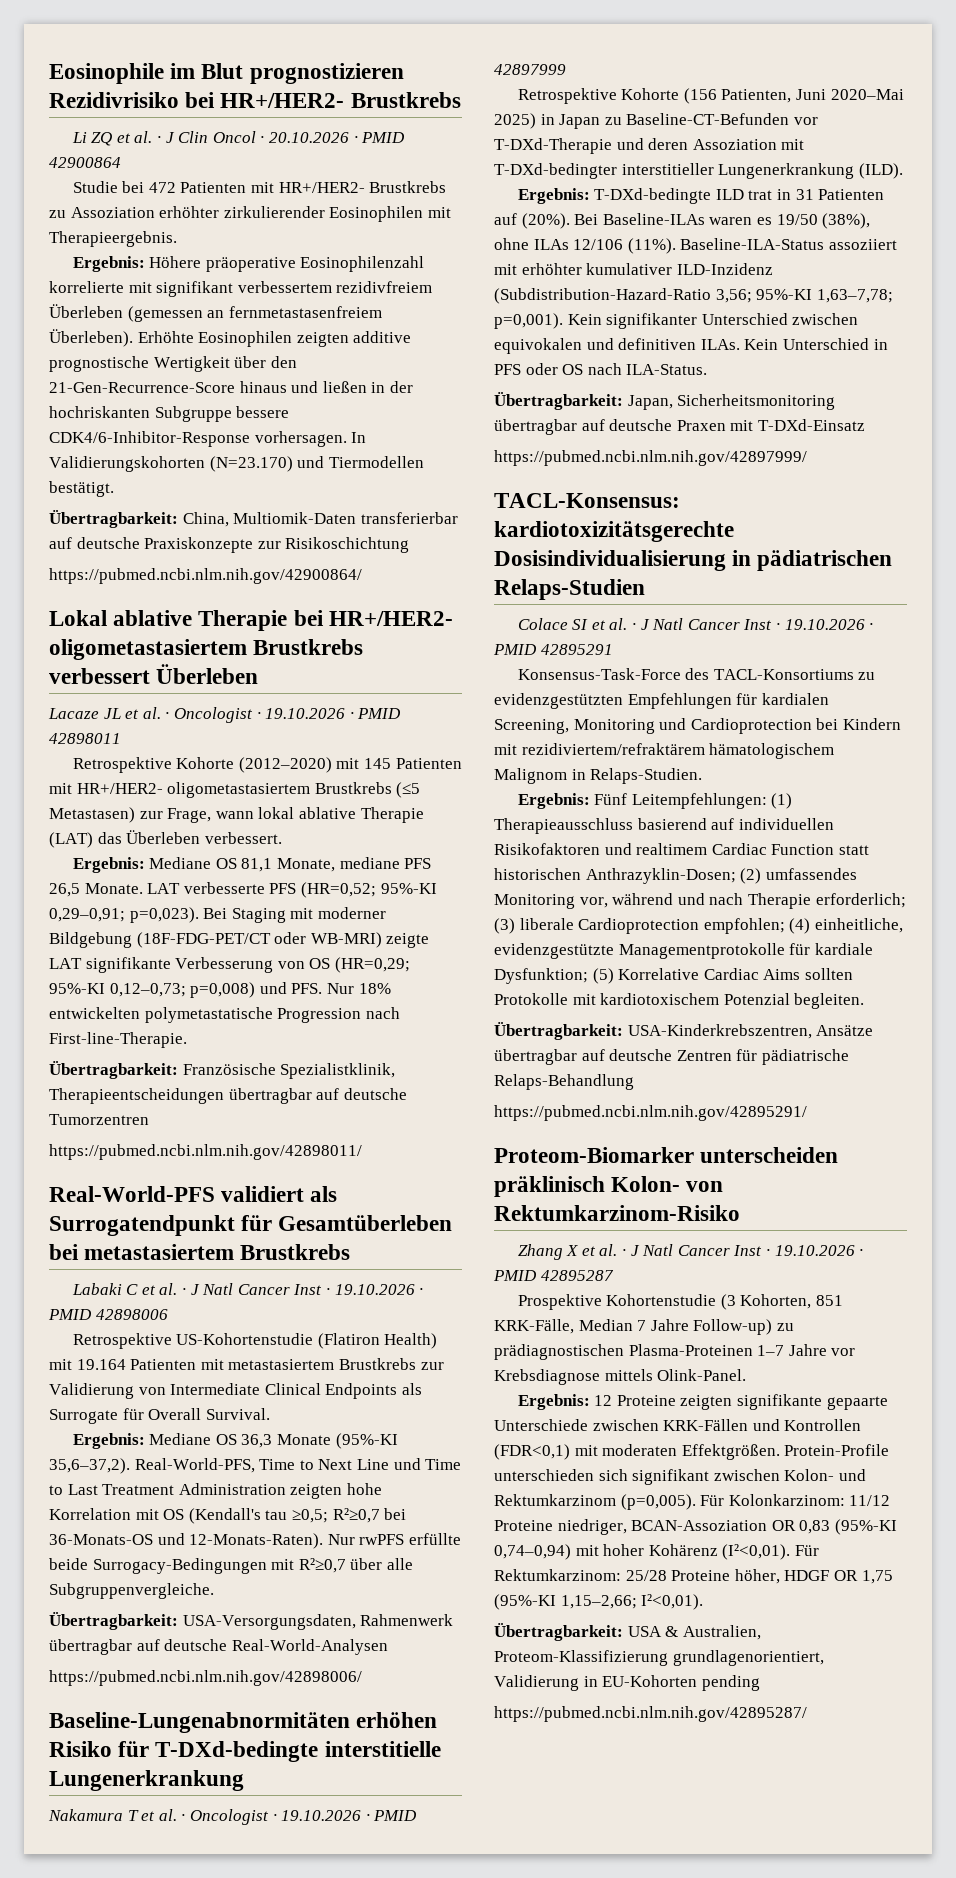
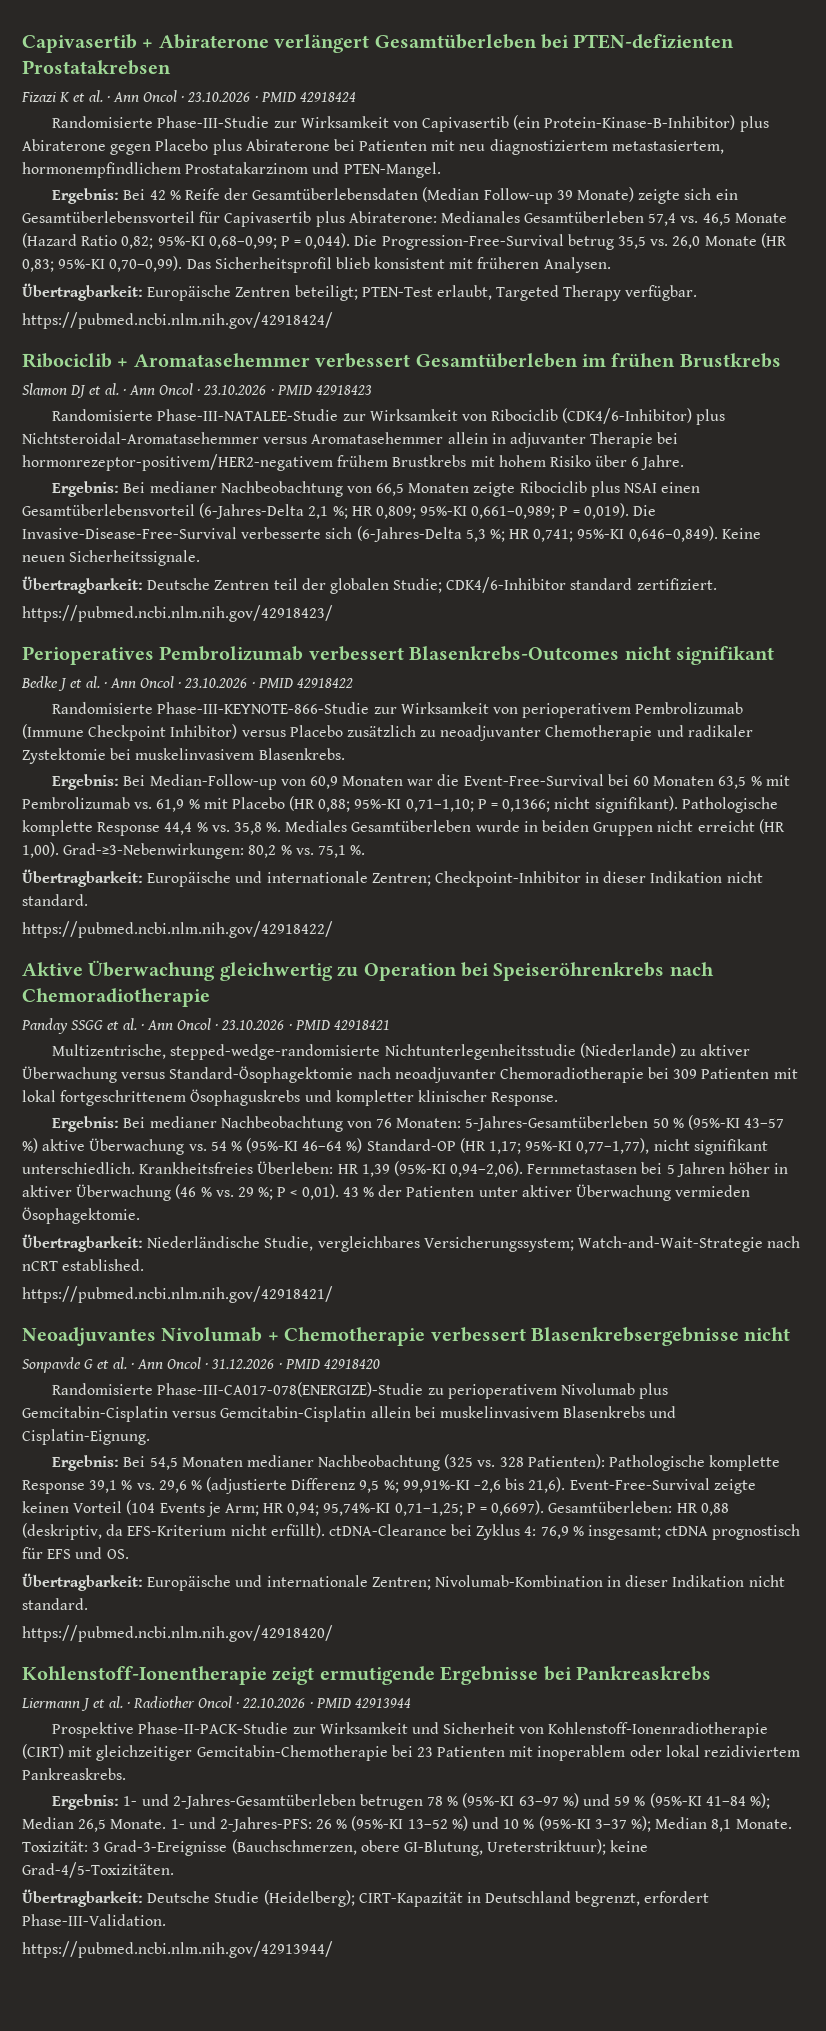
[49,63,404,84] [49,92,461,108] [71,131,406,146] [49,157,121,168] [72,181,447,193] [49,206,451,222] [49,231,177,247] [72,256,425,272] [49,281,433,297] [49,304,382,322] [49,329,412,347] [49,356,297,372] [49,381,413,393] [49,406,290,422] [49,431,367,447] [49,456,424,472] [49,481,114,497] [49,510,458,528] [49,537,410,553] [49,568,362,584] [49,610,453,631] [49,639,364,660] [49,664,259,684] [48,707,402,723] [49,733,121,744] [72,757,462,773] [49,782,421,798] [49,807,424,823] [49,830,282,848] [72,857,432,873] [49,882,437,898] [49,907,386,923] [49,932,430,948] [49,957,410,973] [49,982,391,998] [49,1007,400,1023] [49,1032,187,1048] [49,1061,396,1079] [49,1088,407,1104] [49,1114,149,1125] [49,1144,362,1160] [49,1186,338,1202] [49,1215,453,1236] [49,1244,351,1260] [71,1283,424,1295] [48,1309,168,1320] [72,1333,438,1349] [49,1358,444,1370] [49,1383,422,1399] [49,1408,270,1424] [72,1433,398,1449] [49,1458,462,1474] [49,1483,382,1499] [49,1508,407,1524] [49,1533,461,1549] [49,1558,413,1574] [49,1583,214,1599] [49,1612,454,1630] [49,1639,388,1655] [49,1670,362,1686] [49,1712,438,1733] [49,1741,441,1762] [49,1770,244,1791] [48,1809,418,1825] [494,64,566,75] [517,88,904,104] [494,113,818,129] [494,138,805,154] [494,163,903,179] [517,188,885,204] [494,213,871,229] [494,238,897,254] [494,263,773,275] [494,288,893,304] [494,313,859,329] [494,338,888,354] [494,363,708,375] [494,392,836,410] [494,419,865,435] [494,450,807,466] [494,493,680,508] [494,521,734,542] [494,550,893,571] [494,579,645,600] [517,618,874,630] [493,644,613,655] [517,668,876,680] [494,693,829,709] [494,718,901,734] [494,743,835,759] [494,768,703,784] [517,793,793,809] [494,818,834,834] [494,843,869,855] [494,868,857,884] [494,893,906,909] [494,918,903,934] [494,943,873,959] [494,968,853,984] [494,993,865,1009] [494,1022,874,1040] [494,1049,849,1065] [494,1074,634,1090] [494,1105,807,1121] [494,1147,839,1163] [494,1176,724,1197] [494,1205,740,1221] [517,1244,864,1260] [493,1270,614,1281] Eosinophile im Blut prognostizieren Rezidivrisiko bei HR+/HER2- Brustkrebs // Li ZQ et al. · J Clin Oncol · 20.10.2026 · PMID 42900864 // Studie bei 472 Patienten mit HR+/HER2- Brustkrebs zu Assoziation erhöhter zirkulierender Eosinophilen mit Therapieergebnis. // Ergebnis: Höhere präoperative Eosinophilenzahl korrelierte mit signifikant verbessertem rezidivfreiem Überleben (gemessen an fernmetastasenfreiem Überleben). Erhöhte Eosinophilen zeigten additive prognostische Wertigkeit über den 21-Gen-Recurrence-Score hinaus und ließen in der hochriskanten Subgruppe bessere CDK4/6-Inhibitor-Response vorhersagen. In Validierungskohorten (N=23.170) und Tiermodellen bestätigt. // Übertragbarkeit: China, Multiomik-Daten transferierbar auf deutsche Praxiskonzepte zur Risikoschichtung // https://pubmed.ncbi.nlm.nih.gov/42900864/ // Lokal ablative Therapie bei HR+/HER2- oligometastasiertem Brustkrebs verbessert Überleben // Lacaze JL et al. · Oncologist · 19.10.2026 · PMID 42898011 // Retrospektive Kohorte (2012–2020) mit 145 Patienten mit HR+/HER2- oligometastasiertem Brustkrebs (≤5 Metastasen) zur Frage, wann lokal ablative Therapie (LAT) das Überleben verbessert. // Ergebnis: Mediane OS 81,1 Monate, mediane PFS 26,5 Monate. LAT verbesserte PFS (HR=0,52; 95%-KI 0,29–0,91; p=0,023). Bei Staging mit moderner Bildgebung (18F-FDG-PET/CT oder WB-MRI) zeigte LAT signifikante Verbesserung von OS (HR=0,29; 95%-KI 0,12–0,73; p=0,008) und PFS. Nur 18% entwickelten polymetastatische Progression nach First-line-Therapie. // Übertragbarkeit: Französische Spezialistklinik, Therapieentscheidungen übertragbar auf deutsche Tumorzentren // https://pubmed.ncbi.nlm.nih.gov/42898011/ // Real-World-PFS validiert als Surrogatendpunkt für Gesamtüberleben bei metastasiertem Brustkrebs // Labaki C et al. · J Natl Cancer Inst · 19.10.2026 · PMID 42898006 // Retrospektive US-Kohortenstudie (Flatiron Health) mit 19.164 Patienten mit metastasiertem Brustkrebs zur Validierung von Intermediate Clinical Endpoints als Surrogate für Overall Survival. // Ergebnis: Mediane OS 36,3 Monate (95%-KI 35,6–37,2). Real-World-PFS, Time to Next Line und Time to Last Treatment Administration zeigten hohe Korrelation mit OS (Kendall's tau ≥0,5; R²≥0,7 bei 36-Monats-OS und 12-Monats-Raten). Nur rwPFS erfüllte beide Surrogacy-Bedingungen mit R²≥0,7 über alle Subgruppenvergleiche. // Übertragbarkeit: USA-Versorgungsdaten, Rahmenwerk übertragbar auf deutsche Real-World-Analysen // https://pubmed.ncbi.nlm.nih.gov/42898006/ // Baseline-Lungenabnormitäten erhöhen Risiko für T-DXd-bedingte interstitielle Lungenerkrankung // Nakamura T et al. · Oncologist · 19.10.2026 · PMID 42897999 // Retrospektive Kohorte (156 Patienten, Juni 2020–Mai 2025) in Japan zu Baseline-CT-Befunden vor T-DXd-Therapie und deren Assoziation mit T-DXd-bedingter interstitieller Lungenerkrankung (ILD). // Ergebnis: T-DXd-bedingte ILD trat in 31 Patienten auf (20%). Bei Baseline-ILAs waren es 19/50 (38%), ohne ILAs 12/106 (11%). Baseline-ILA-Status assoziiert mit erhöhter kumulativer ILD-Inzidenz (Subdistribution-Hazard-Ratio 3,56; 95%-KI 1,63–7,78; p=0,001). Kein signifikanter Unterschied zwischen equivokalen und definitiven ILAs. Kein Unterschied in PFS oder OS nach ILA-Status. // Übertragbarkeit: Japan, Sicherheitsmonitoring übertragbar auf deutsche Praxen mit T-DXd-Einsatz // https://pubmed.ncbi.nlm.nih.gov/42897999/ // TACL-Konsensus: kardiotoxizitätsgerechte Dosisindividualisierung in pädiatrischen Relaps-Studien // Colace SI et al. · J Natl Cancer Inst · 19.10.2026 · PMID 42895291 // Konsensus-Task-Force des TACL-Konsortiums zu evidenzgestützten Empfehlungen für kardialen Screening, Monitoring und Cardioprotection bei Kindern mit rezidiviertem/refraktärem hämatologischem Malignom in Relaps-Studien. // Ergebnis: Fünf Leitempfehlungen: (1) Therapieausschluss basierend auf individuellen Risikofaktoren und realtimem Cardiac Function statt historischen Anthrazyklin-Dosen; (2) umfassendes Monitoring vor, während und nach Therapie erforderlich; (3) liberale Cardioprotection empfohlen; (4) einheitliche, evidenzgestützte Managementprotokolle für kardiale Dysfunktion; (5) Korrelative Cardiac Aims sollten Protokolle mit kardiotoxischem Potenzial begleiten. // Übertragbarkeit: USA-Kinderkrebszentren, Ansätze übertragbar auf deutsche Zentren für pädiatrische Relaps-Behandlung // https://pubmed.ncbi.nlm.nih.gov/42895291/ // Proteom-Biomarker unterscheiden präklinisch Kolon- von Rektumkarzinom-Risiko // Zhang X et al. · J Natl Cancer Inst · 19.10.2026 · PMID 42895287 -> [22,34,735,53] [22,60,171,75] [21,90,357,102] [52,115,769,132] [22,139,724,155] [22,162,441,178] [52,187,738,204] [22,211,787,227] [22,233,787,250] [22,256,611,273] [22,283,698,301] [22,312,333,329] [22,353,781,368] [22,383,373,398] [52,408,726,425] [22,432,679,448] [22,454,685,471] [52,481,701,497] [22,503,657,519] [22,526,761,542] [22,550,201,566] [22,576,717,594] [22,605,333,622] [22,646,774,665] [21,676,354,691] [52,702,744,718] [22,724,753,741] [22,748,345,764] [52,774,790,790] [22,796,778,813] [22,819,785,836] [22,842,366,859] [22,869,763,887] [22,894,88,906] [22,921,333,938] [22,960,714,981] [22,988,210,1007] [21,1018,391,1034] [52,1043,751,1060] [22,1066,798,1083] [22,1089,559,1106] [52,1115,785,1132] [22,1138,768,1155] [22,1161,789,1177] [22,1184,751,1201] [22,1207,140,1224] [22,1234,801,1252] [22,1259,145,1271] [22,1286,333,1303] [22,1327,791,1346] [22,1357,381,1373] [52,1382,669,1399] [22,1406,677,1422] [22,1429,150,1445] [52,1454,781,1471] [22,1477,756,1494] [22,1500,729,1517] [22,1523,801,1540] [22,1547,129,1559] [22,1573,785,1591] [22,1598,88,1610] [22,1625,333,1642] [22,1666,711,1685] [21,1696,412,1711] Capivasertib + Abiraterone verlängert Gesamtüberleben bei PTEN-defizienten Prostatakrebsen // Fizazi K et al. · Ann Oncol · 23.10.2026 · PMID 42918424 // Randomisierte Phase-III-Studie zur Wirksamkeit von Capivasertib (ein Protein-Kinase-B-Inhibitor) plus Abiraterone gegen Placebo plus Abiraterone bei Patienten mit neu diagnostiziertem metastasiertem, hormonempfindlichem Prostatakarzinom und PTEN-Mangel. // Ergebnis: Bei 42 % Reife der Gesamtüberlebensdaten (Median Follow-up 39 Monate) zeigte sich ein Gesamtüberlebensvorteil für Capivasertib plus Abiraterone: Medianales Gesamtüberleben 57,4 vs. 46,5 Monate (Hazard Ratio 0,82; 95%-KI 0,68–0,99; P = 0,044). Die Progression-Free-Survival betrug 35,5 vs. 26,0 Monate (HR 0,83; 95%-KI 0,70–0,99). Das Sicherheitsprofil blieb konsistent mit früheren Analysen. // Übertragbarkeit: Europäische Zentren beteiligt; PTEN-Test erlaubt, Targeted Therapy verfügbar. // https://pubmed.ncbi.nlm.nih.gov/42918424/ // Ribociclib + Aromatasehemmer verbessert Gesamtüberleben im frühen Brustkrebs // Slamon DJ et al. · Ann Oncol · 23.10.2026 · PMID 42918423 // Randomisierte Phase-III-NATALEE-Studie zur Wirksamkeit von Ribociclib (CDK4/6-Inhibitor) plus Nichtsteroidal-Aromatasehemmer versus Aromatasehemmer allein in adjuvanter Therapie bei hormonrezeptor-positivem/HER2-negativem frühem Brustkrebs mit hohem Risiko über 6 Jahre. // Ergebnis: Bei medianer Nachbeobachtung von 66,5 Monaten zeigte Ribociclib plus NSAI einen Gesamtüberlebensvorteil (6-Jahres-Delta 2,1 %; HR 0,809; 95%-KI 0,661–0,989; P = 0,019). Die Invasive-Disease-Free-Survival verbesserte sich (6-Jahres-Delta 5,3 %; HR 0,741; 95%-KI 0,646–0,849). Keine neuen Sicherheitssignale. // Übertragbarkeit: Deutsche Zentren teil der globalen Studie; CDK4/6-Inhibitor standard zertifiziert. // https://pubmed.ncbi.nlm.nih.gov/42918423/ // Perioperatives Pembrolizumab verbessert Blasenkrebs-Outcomes nicht signifikant // Bedke J et al. · Ann Oncol · 23.10.2026 · PMID 42918422 // Randomisierte Phase-III-KEYNOTE-866-Studie zur Wirksamkeit von perioperativem Pembrolizumab (Immune Checkpoint Inhibitor) versus Placebo zusätzlich zu neoadjuvanter Chemotherapie und radikaler Zystektomie bei muskelinvasivem Blasenkrebs. // Ergebnis: Bei Median-Follow-up von 60,9 Monaten war die Event-Free-Survival bei 60 Monaten 63,5 % mit Pembrolizumab vs. 61,9 % mit Placebo (HR 0,88; 95%-KI 0,71–1,10; P = 0,1366; nicht signifikant). Pathologische komplette Response 44,4 % vs. 35,8 %. Mediales Gesamtüberleben wurde in beiden Gruppen nicht erreicht (HR 1,00). Grad-≥3-Nebenwirkungen: 80,2 % vs. 75,1 %. // Übertragbarkeit: Europäische und internationale Zentren; Checkpoint-Inhibitor in dieser Indikation nicht standard. // https://pubmed.ncbi.nlm.nih.gov/42918422/ // Aktive Überwachung gleichwertig zu Operation bei Speiseröhrenkrebs nach Chemoradiotherapie // Panday SSGG et al. · Ann Oncol · 23.10.2026 · PMID 42918421 // Multizentrische, stepped-wedge-randomisierte Nichtunterlegenheitsstudie (Niederlande) zu aktiver Überwachung versus Standard-Ösophagektomie nach neoadjuvanter Chemoradiotherapie bei 309 Patienten mit lokal fortgeschrittenem Ösophaguskrebs und kompletter klinischer Response. // Ergebnis: Bei medianer Nachbeobachtung von 76 Monaten: 5-Jahres-Gesamtüberleben 50 % (95%-KI 43–57 %) aktive Überwachung vs. 54 % (95%-KI 46–64 %) Standard-OP (HR 1,17; 95%-KI 0,77–1,77), nicht signifikant unterschiedlich. Krankheitsfreies Überleben: HR 1,39 (95%-KI 0,94–2,06). Fernmetastasen bei 5 Jahren höher in aktiver Überwachung (46 % vs. 29 %; P < 0,01). 43 % der Patienten unter aktiver Überwachung vermieden Ösophagektomie. // Übertragbarkeit: Niederländische Studie, vergleichbares Versicherungssystem; Watch-and-Wait-Strategie nach nCRT established. // https://pubmed.ncbi.nlm.nih.gov/42918421/ // Neoadjuvantes Nivolumab + Chemotherapie verbessert Blasenkrebsergebnisse nicht // Sonpavde G et al. · Ann Oncol · 31.12.2026 · PMID 42918420 // Randomisierte Phase-III-CA017-078(ENERGIZE)-Studie zu perioperativem Nivolumab plus Gemcitabin-Cisplatin versus Gemcitabin-Cisplatin allein bei muskelinvasivem Blasenkrebs und Cisplatin-Eignung. // Ergebnis: Bei 54,5 Monaten medianer Nachbeobachtung (325 vs. 328 Patienten): Pathologische komplette Response 39,1 % vs. 29,6 % (adjustierte Differenz 9,5 %; 99,91%-KI −2,6 bis 21,6). Event-Free-Survival zeigte keinen Vorteil (104 Events je Arm; HR 0,94; 95,74%-KI 0,71–1,25; P = 0,6697). Gesamtüberleben: HR 0,88 (deskriptiv, da EFS-Kriterium nicht erfüllt). ctDNA-Clearance bei Zyklus 4: 76,9 % insgesamt; ctDNA prognostisch für EFS und OS. // Übertragbarkeit: Europäische und internationale Zentren; Nivolumab-Kombination in dieser Indikation nicht standard. // https://pubmed.ncbi.nlm.nih.gov/42918420/ // Kohlenstoff-Ionentherapie zeigt ermutigende Ergebnisse bei Pankreaskrebs // Liermann J et al. · Radiother Oncol · 22.10.2026 · PMID 42913944
[606,1294,844,1310] [494,1319,794,1335] [494,1344,856,1360] [494,1369,747,1385] [517,1394,888,1410] [494,1419,862,1431] [494,1444,890,1460] [494,1469,866,1485] [494,1494,891,1510] [494,1519,897,1535] [494,1544,819,1560] [494,1569,893,1584] [494,1594,704,1610] [494,1623,761,1641] [494,1650,824,1666] [494,1675,760,1691] [494,1706,807,1722] Kohortenstudie (3 Kohorten, 851 KRK-Fälle, Median 7 Jahre Follow-up) zu prädiagnostischen Plasma-Proteinen 1–7 Jahre vor Krebsdiagnose mittels Olink-Panel. // Ergebnis: 12 Proteine zeigten signifikante gepaarte Unterschiede zwischen KRK-Fällen und Kontrollen (FDR<0,1) mit moderaten Effektgrößen. Protein-Profile unterschieden sich signifikant zwischen Kolon- und Rektumkarzinom (p=0,005). Für Kolonkarzinom: 11/12 Proteine niedriger, BCAN-Assoziation OR 0,83 (95%-KI 0,74–0,94) mit hoher Kohärenz (I²<0,01). Für Rektumkarzinom: 25/28 Proteine höher, HDGF OR 1,75 (95%-KI 1,15–2,66; I²<0,01). // Übertragbarkeit: USA & Australien, Proteom-Klassifizierung grundlagenorientiert, Validierung in EU-Kohorten pending // https://pubmed.ncbi.nlm.nih.gov/42895287/ -> [138,1722,769,1738] [22,1744,801,1761] [22,1768,126,1780] [52,1793,770,1810] [22,1816,792,1832] [22,1839,649,1856] [22,1862,174,1878] [22,1889,710,1907] [22,1914,166,1926] [22,1941,333,1958] Phase-II-PACK-Studie zur Wirksamkeit und Sicherheit von Kohlenstoff-Ionenradiotherapie (CIRT) mit gleichzeitiger Gemcitabin-Chemotherapie bei 23 Patienten mit inoperablem oder lokal rezidiviertem Pankreaskrebs. // Ergebnis: 1- und 2-Jahres-Gesamtüberleben betrugen 78 % (95%-KI 63–97 %) und 59 % (95%-KI 41–84 %); Median 26,5 Monate. 1- und 2-Jahres-PFS: 26 % (95%-KI 13–52 %) und 10 % (95%-KI 3–37 %); Median 8,1 Monate. Toxizität: 3 Grad-3-Ereignisse (Bauchschmerzen, obere GI-Blutung, Ureterstriktuur); keine Grad-4/5-Toxizitäten. // Übertragbarkeit: Deutsche Studie (Heidelberg); CIRT-Kapazität in Deutschland begrenzt, erfordert Phase-III-Validation. // https://pubmed.ncbi.nlm.nih.gov/42913944/

